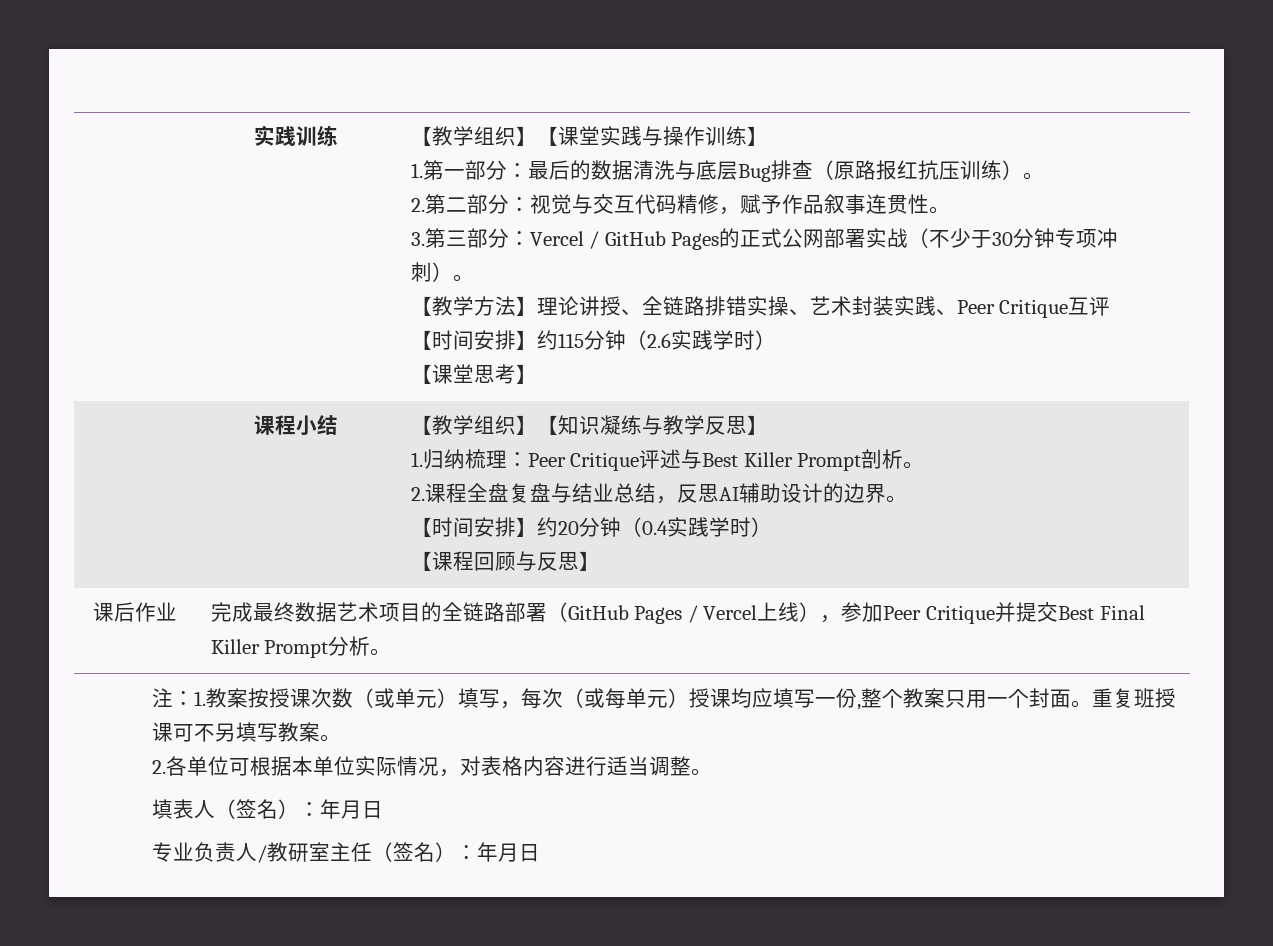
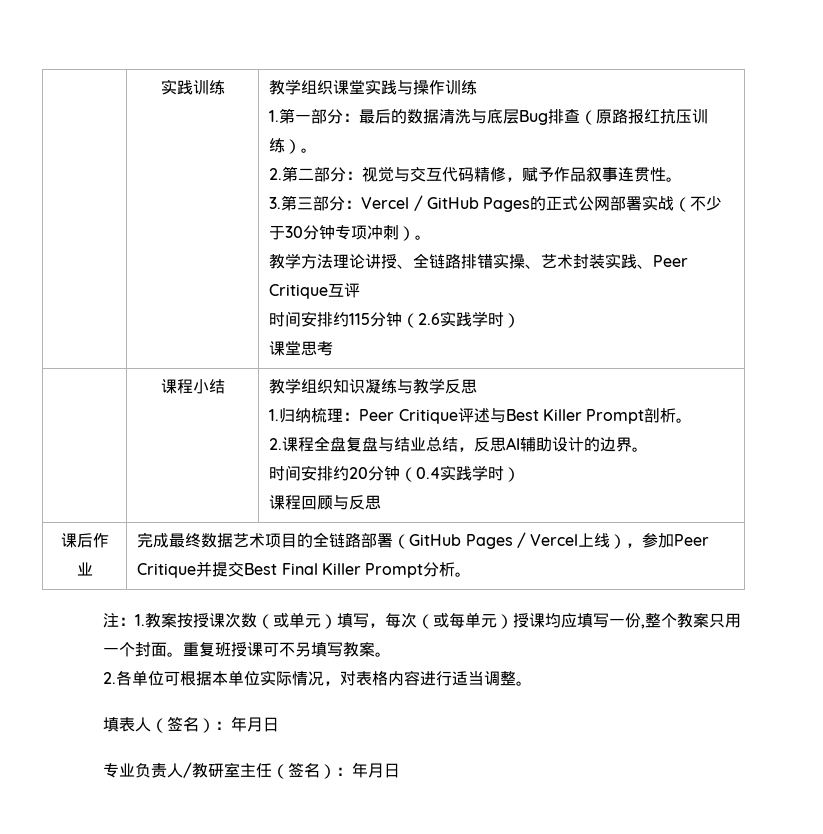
[410,126,558,146] 【教学组织】【 -> [269,79,334,95] 教学组织
[746,126,768,146] 】 -> (478, 87) none
[410,296,432,316] 【 -> (432, 237) none
[515,296,537,316] 】 -> (334, 261) none
[410,330,537,350] 【时间安排】 -> [269,311,334,327] 时间安排
[410,364,432,384] 【 -> (521, 320) none
[515,364,537,384] 】 -> (334, 348) none
[410,415,558,435] 【教学组织】【 -> [269,378,334,394] 教学组织
[746,415,768,435] 】 -> (478, 386) none
[410,517,537,537] 【时间安排】 -> [269,465,334,481] 时间安排
[410,551,432,571] 【 -> (521, 474) none
[578,551,600,571] 】 -> (382, 502) none

